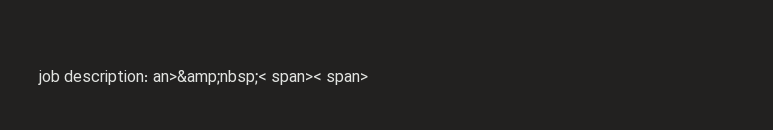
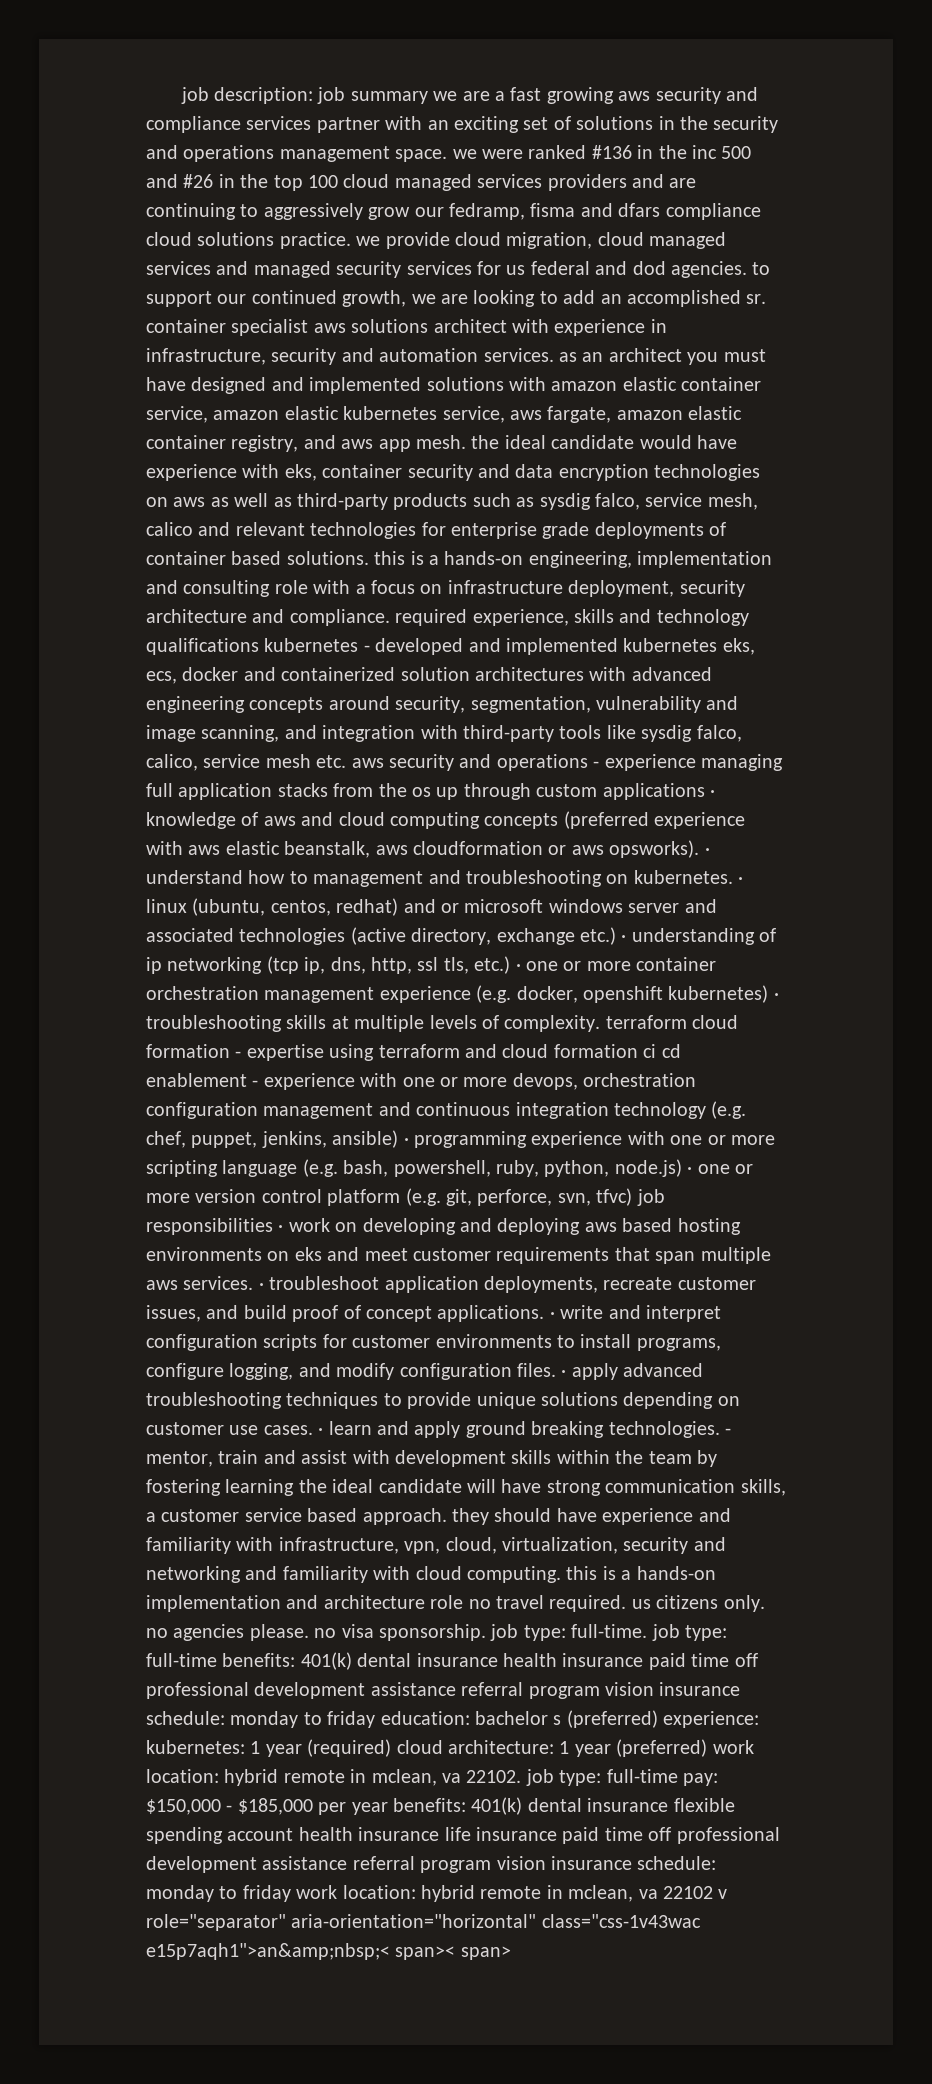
[152,70,267,85] an>&amp;nbsp;< -> [317,87,759,104] [146,116,779,133] [146,145,752,162] [146,174,697,191] [146,203,761,220] [146,232,727,249] [146,261,771,278] [146,290,767,307] [146,319,667,336] [146,348,766,365] [146,377,762,394] [146,406,743,423] [146,435,737,452] [146,464,761,481] [146,493,758,510] [146,522,727,539] [146,551,773,568] [146,580,745,597] [146,609,749,626] [146,638,755,655] [146,667,712,684] [146,696,739,713] [146,725,742,742] [146,754,783,771] [146,783,715,800] [146,811,746,829] [146,840,710,858] [146,870,744,887] [146,898,717,916] [146,927,777,945] [146,956,717,974] [146,985,779,1003] [146,1015,739,1032] [146,1044,681,1061] [146,1073,697,1090] [146,1101,747,1119] [146,1130,775,1148] [146,1159,753,1177] [146,1188,665,1206] [146,1218,741,1235] [146,1247,771,1264] [146,1276,756,1293] [146,1305,721,1322] [146,1334,721,1351] [146,1363,704,1380] [146,1392,740,1409] [146,1421,731,1438] [146,1450,717,1467] [146,1479,786,1496] [146,1508,731,1525] [146,1537,726,1554] [146,1566,716,1583] [146,1595,765,1612] [146,1624,727,1641] [146,1652,758,1670] [146,1682,741,1699] [146,1710,760,1728] [146,1739,754,1757] [146,1769,718,1786] [146,1797,735,1815] [146,1827,780,1844] [146,1856,717,1873] [146,1885,728,1902] [146,1914,701,1931] [146,1943,390,1960] job summary we are a fast growing aws security and compliance services partner with an exciting set of solutions in the security and operations management space. we were ranked #136 in the inc 500 and #26 in the top 100 cloud managed services providers and are continuing to aggressively grow our fedramp, fisma and dfars compliance cloud solutions practice. we provide cloud migration, cloud managed services and managed security services for us federal and dod agencies. to support our continued growth, we are looking to add an accomplished sr. container specialist aws solutions architect with experience in infrastructure, security and automation services. as an architect you must have designed and implemented solutions with amazon elastic container service, amazon elastic kubernetes service, aws fargate, amazon elastic container registry, and aws app mesh. the ideal candidate would have experience with eks, container security and data encryption technologies on aws as well as third-party products such as sysdig falco, service mesh, calico and relevant technologies for enterprise grade deployments of container based solutions. this is a hands-on engineering, implementation and consulting role with a focus on infrastructure deployment, security architecture and compliance. required experience, skills and technology qualifications kubernetes - developed and implemented kubernetes eks, ecs, docker and containerized solution architectures with advanced engineering concepts around security, segmentation, vulnerability and image scanning, and integration with third-party tools like sysdig falco, calico, service mesh etc. aws security and operations - experience managing full application stacks from the os up through custom applications · knowledge of aws and cloud computing concepts (preferred experience with aws elastic beanstalk, aws cloudformation or aws opsworks). · understand how to management and troubleshooting on kubernetes. · linux (ubuntu, centos, redhat) and or microsoft windows server and associated technologies (active directory, exchange etc.) · understanding of ip networking (tcp ip, dns, http, ssl tls, etc.) · one or more container orchestration management experience (e.g. docker, openshift kubernetes) · troubleshooting skills at multiple levels of complexity. terraform cloud formation - expertise using terraform and cloud formation ci cd enablement - experience with one or more devops, orchestration configuration management and continuous integration technology (e.g. chef, puppet, jenkins, ansible) · programming experience with one or more scripting language (e.g. bash, powershell, ruby, python, node.js) · one or more version control platform (e.g. git, perforce, svn, tfvc) job responsibilities · work on developing and deploying aws based hosting environments on eks and meet customer requirements that span multiple aws services. · troubleshoot application deployments, recreate customer issues, and build proof of concept applications. · write and interpret configuration scripts for customer environments to install programs, configure logging, and modify configuration files. · apply advanced troubleshooting techniques to provide unique solutions depending on customer use cases. · learn and apply ground breaking technologies. - mentor, train and assist with development skills within the team by fostering learning the ideal candidate will have strong communication skills, a customer service based approach. they should have experience and familiarity with infrastructure, vpn, cloud, virtualization, security and networking and familiarity with cloud computing. this is a hands-on implementation and architecture role no travel required. us citizens only. no agencies please. no visa sponsorship. job type: full-time. job type: full-time benefits: 401(k) dental insurance health insurance paid time off professional development assistance referral program vision insurance schedule: monday to friday education: bachelor s (preferred) experience: kubernetes: 1 year (required) cloud architecture: 1 year (preferred) work location: hybrid remote in mclean, va 22102. job type: full-time pay: $150,000 - $185,000 per year benefits: 401(k) dental insurance flexible spending account health insurance life insurance paid time off professional development assistance referral program vision insurance schedule: monday to friday work location: hybrid remote in mclean, va 22102 v role="separator" aria-orientation="horizontal" class="css-1v43wac e15p7aqh1">an&amp;nbsp;<

